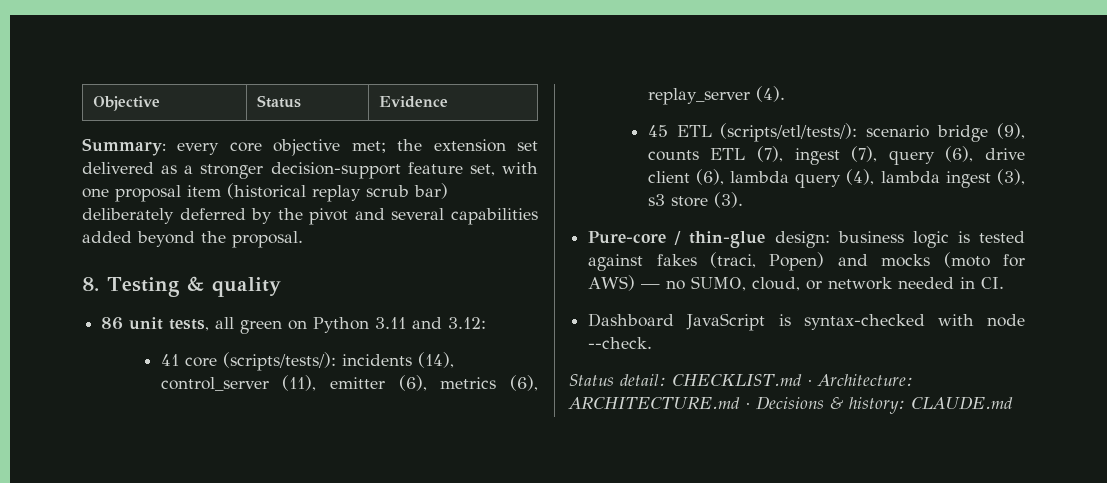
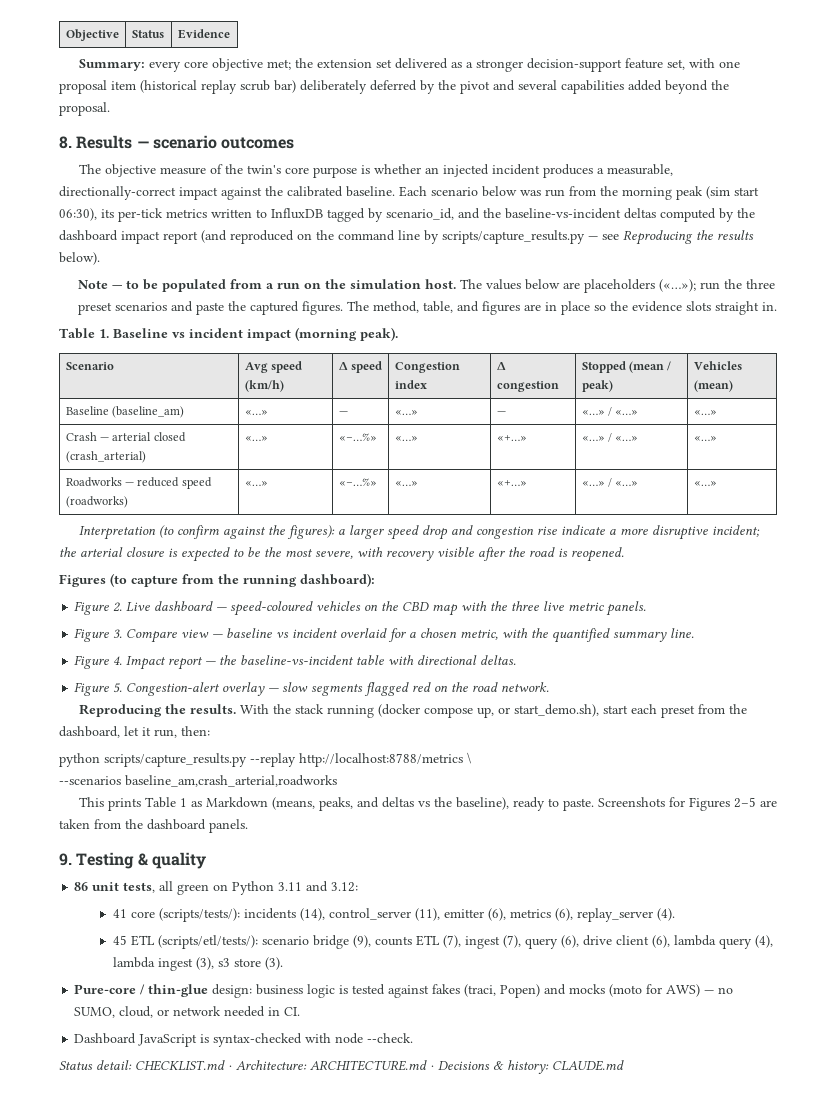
(99, 284) none -> [76,135,295,149] [78,164,673,178] [59,186,759,200] [59,208,755,222] [59,230,754,245] [59,252,100,265] [78,279,776,293] [78,301,778,315] [59,327,398,341] [65,362,114,370] [244,361,302,373] [244,380,284,392] [338,361,382,373] [394,362,460,373] [394,380,427,389] [496,362,506,370] [496,381,559,392] [581,361,672,373] [581,380,613,392] [693,361,742,370] [693,380,733,392] [65,406,184,418] [244,409,268,415] [338,411,348,415] [394,409,418,415] [496,411,506,415] [581,407,639,416] [693,409,717,415] [65,432,186,442] [65,451,146,463] [244,435,268,441] [338,433,377,441] [394,435,418,441] [496,435,527,441] [581,433,639,442] [693,435,717,441] [65,477,212,489] [65,496,128,508] [244,480,268,486] [338,478,377,486] [394,480,418,486] [496,480,527,486] [581,478,639,487] [693,480,717,486] [78,525,760,540] [59,547,624,562] [59,573,375,587] [74,601,647,616] [74,628,695,643] [74,655,517,670] [74,682,550,696] [78,704,747,718] [59,726,210,738] [59,752,471,767] [59,775,337,787] [78,797,777,811] [59,819,248,833] [59,853,72,866] Results — scenario outcomes // The objective measure of the twin's core purpose is whether an injected incident produces a measurable, directionally-correct impact against the calibrated baseline. Each scenario below was run from the morning peak (sim start 06:30), its per-tick metrics written to InfluxDB tagged by scenario_id, and the baseline-vs-incident deltas computed by the dashboard impact report (and reproduced on the command line by scripts/capture_results.py — see Reproducing the results below). // Note — to be populated from a run on the simulation host. The values below are placeholders («…»); run the three preset scenarios and paste the captured figures. The method, table, and figures are in place so the evidence slots straight in. // Table 1. Baseline vs incident impact (morning peak). // Scenario | Avg speed (km/h) | Δ speed | Congestion index | Δ congestion | Stopped (mean / peak) | Vehicles (mean) // Baseline (baseline_am) | «…» | — | «…» | — | «…» / «…» | «…» // Crash — arterial closed (crash_arterial) | «…» | «−…%» | «…» | «+…» | «…» / «…» | «…» // Roadworks — reduced speed (roadworks) | «…» | «−…%» | «…» | «+…» | «…» / «…» | «…» // Interpretation (to confirm against the figures): a larger speed drop and congestion rise indicate a more disruptive incident; the arterial closure is expected to be the most severe, with recovery visible after the road is reopened. // Figures (to capture from the running dashboard): // Figure 2. Live dashboard — speed-coloured vehicles on the CBD map with the three live metric panels. // Figure 3. Compare view — baseline vs incident overlaid for a chosen metric, with the quantified summary line. // Figure 4. Impact report — the baseline-vs-incident table with directional deltas. // Figure 5. Congestion-alert overlay — slow segments flagged red on the road network. // Reproducing the results. With the stack running (docker compose up, or start_demo.sh), start each preset from the dashboard, let it run, then: // python scripts/capture_results.py --replay http://localhost:8788/metrics \ // --scenarios baseline_am,crash_arterial,roadworks // This prints Table 1 as Markdown (means, peaks, and deltas vs the baseline), ready to paste. Screenshots for Figures 2–5 are taken from the dashboard panels. // 9.

